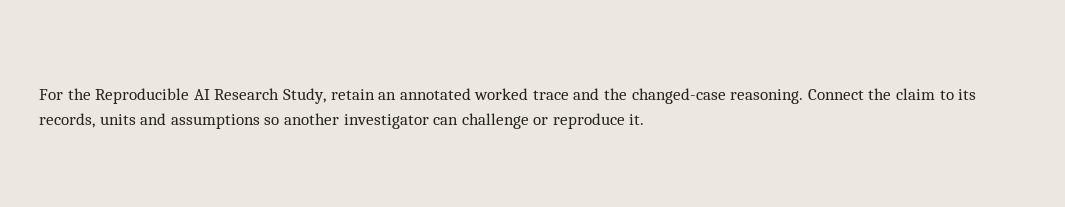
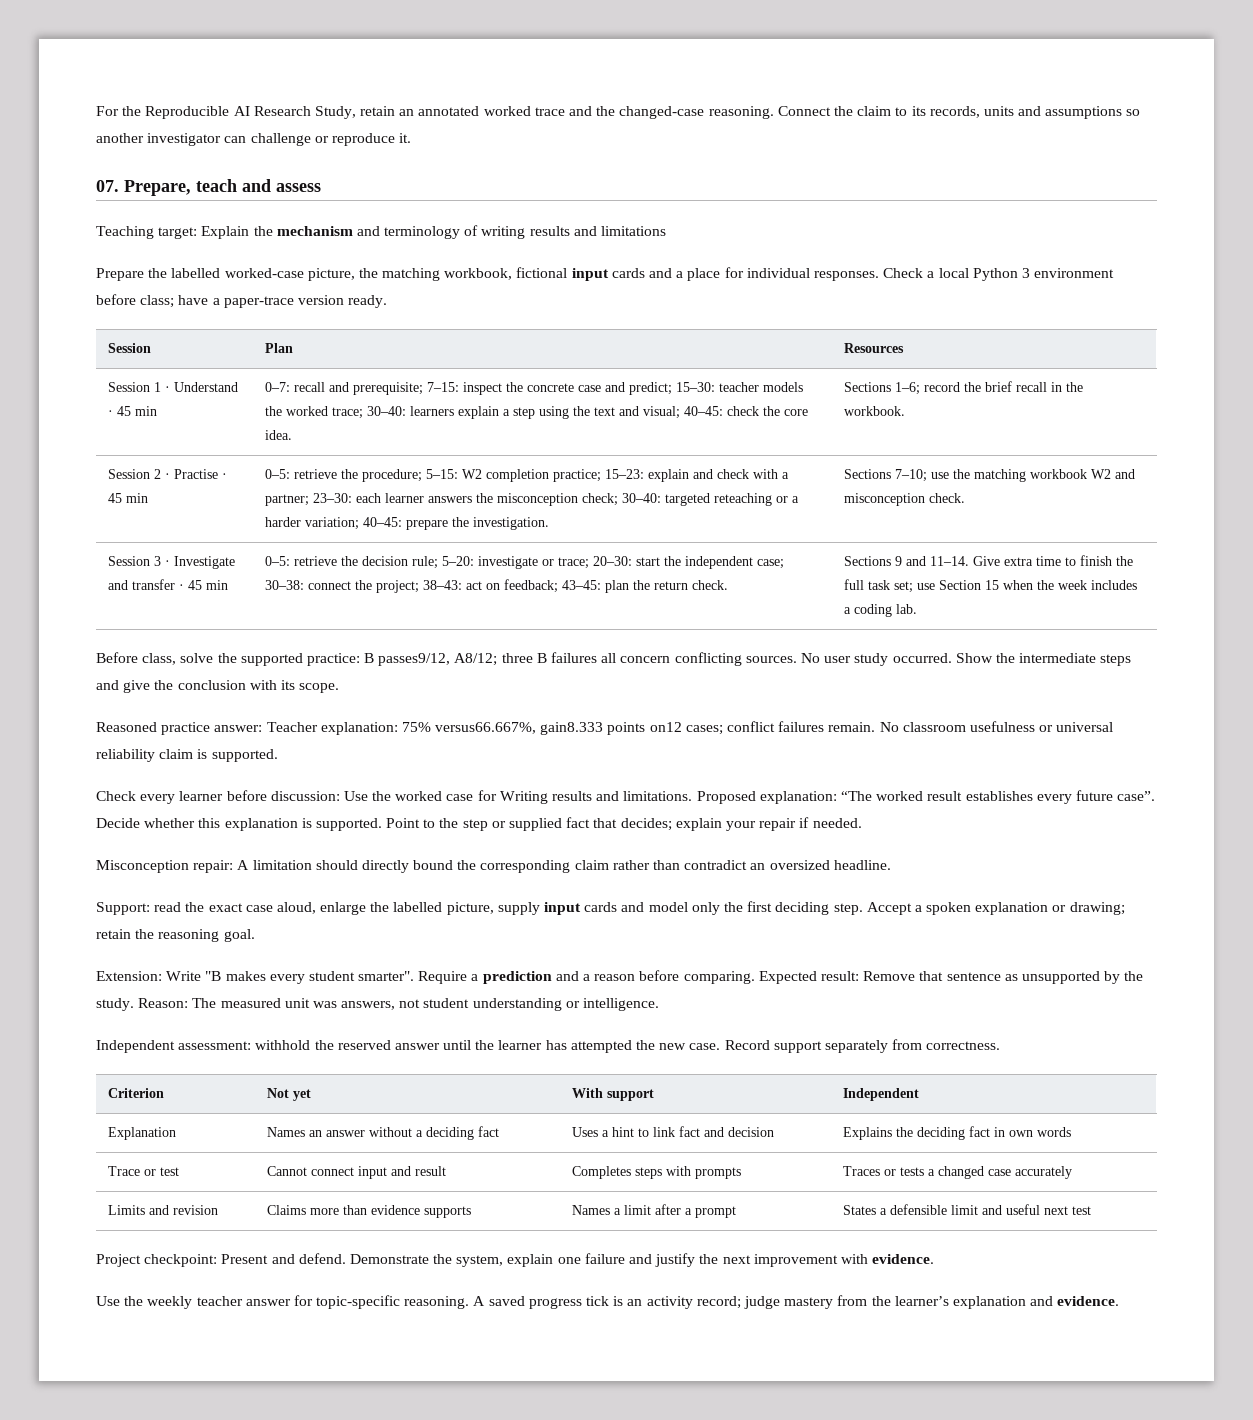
(645, 119) none -> [96,179,321,196] [96,225,667,239] [96,267,1115,281] [96,294,388,308] [108,343,152,353] [265,343,294,353] [844,343,905,353] [108,382,239,392] [108,406,158,416] [265,382,804,395] [265,406,809,419] [265,430,293,440] [844,381,1084,395] [844,406,906,416] [108,469,228,479] [108,493,149,503] [265,469,790,482] [265,493,800,506] [265,517,550,530] [844,469,1136,482] [844,493,966,506] [108,556,236,569] [108,579,229,590] [265,556,785,569] [265,579,729,593] [844,555,1134,566] [844,579,1138,593] [844,604,918,617] [96,652,1132,666] [96,680,340,693] [96,721,1114,735] [96,749,278,762] [96,790,1156,804] [96,817,862,831] [96,860,891,873] [96,901,1125,915] [96,929,255,942] [96,970,1144,984] [96,998,660,1011] [96,1039,1001,1053] [108,1088,165,1098] [267,1088,312,1101] [572,1088,655,1101] [843,1088,920,1101] [108,1127,177,1140] [267,1126,500,1140] [572,1126,775,1137] [843,1126,1072,1140] [108,1166,180,1176] [267,1166,447,1179] [572,1166,742,1179] [843,1166,1073,1179] [108,1205,219,1215] [267,1205,472,1218] [572,1204,737,1218] [843,1204,1092,1215] [96,1253,935,1267] [96,1295,1120,1309] // 07. Prepare, teach and assess // Teaching target: Explain the mechanism and terminology of writing results and limitations // Prepare the labelled worked-case picture, the matching workbook, fictional input cards and a place for individual responses. Check a local Python 3 environment before class; have a paper-trace version ready. // Session | Plan | Resources // Session 1 · Understand · 45 min | 0–7: recall and prerequisite; 7–15: inspect the concrete case and predict; 15–30: teacher models the worked trace; 30–40: learners explain a step using the text and visual; 40–45: check the core idea. | Sections 1–6; record the brief recall in the workbook. // Session 2 · Practise · 45 min | 0–5: retrieve the procedure; 5–15: W2 completion practice; 15–23: explain and check with a partner; 23–30: each learner answers the misconception check; 30–40: targeted reteaching or a harder variation; 40–45: prepare the investigation. | Sections 7–10; use the matching workbook W2 and misconception check. // Session 3 · Investigate and transfer · 45 min | 0–5: retrieve the decision rule; 5–20: investigate or trace; 20–30: start the independent case; 30–38: connect the project; 38–43: act on feedback; 43–45: plan the return check. | Sections 9 and 11–14. Give extra time to finish the full task set; use Section 15 when the week includes a coding lab. // Before class, solve the supported practice: B passes9/12, A8/12; three B failures all concern conflicting sources. No user study occurred. Show the intermediate steps and give the conclusion with its scope. // Reasoned practice answer: Teacher explanation: 75% versus66.667%, gain8.333 points on12 cases; conflict failures remain. No classroom usefulness or universal reliability claim is supported. // Check every learner before discussion: Use the worked case for Writing results and limitations. Proposed explanation: “The worked result establishes every future case”. Decide whether this explanation is supported. Point to the step or supplied fact that decides; explain your repair if needed. // Misconception repair: A limitation should directly bound the corresponding claim rather than contradict an oversized headline. // Support: read the exact case aloud, enlarge the labelled picture, supply input cards and model only the first deciding step. Accept a spoken explanation or drawing; retain the reasoning goal. // Extension: Write "B makes every student smarter". Require a prediction and a reason before comparing. Expected result: Remove that sentence as unsupported by the study. Reason: The measured unit was answers, not student understanding or intelligence. // Independent assessment: withhold the reserved answer until the learner has attempted the new case. Record support separately from correctness. // Criterion | Not yet | With support | Independent // Explanation | Names an answer without a deciding fact | Uses a hint to link fact and decision | Explains the deciding fact in own words // Trace or test | Cannot connect input and result | Completes steps with prompts | Traces or tests a changed case accurately // Limits and revision | Claims more than evidence supports | Names a limit after a prompt | States a defensible limit and useful next test // Project checkpoint: Present and defend. Demonstrate the system, explain one failure and justify the next improvement with evidence. // Use the weekly teacher answer for topic-specific reasoning. A saved progress tick is an activity record; judge mastery from the learner’s explanation and evidence.

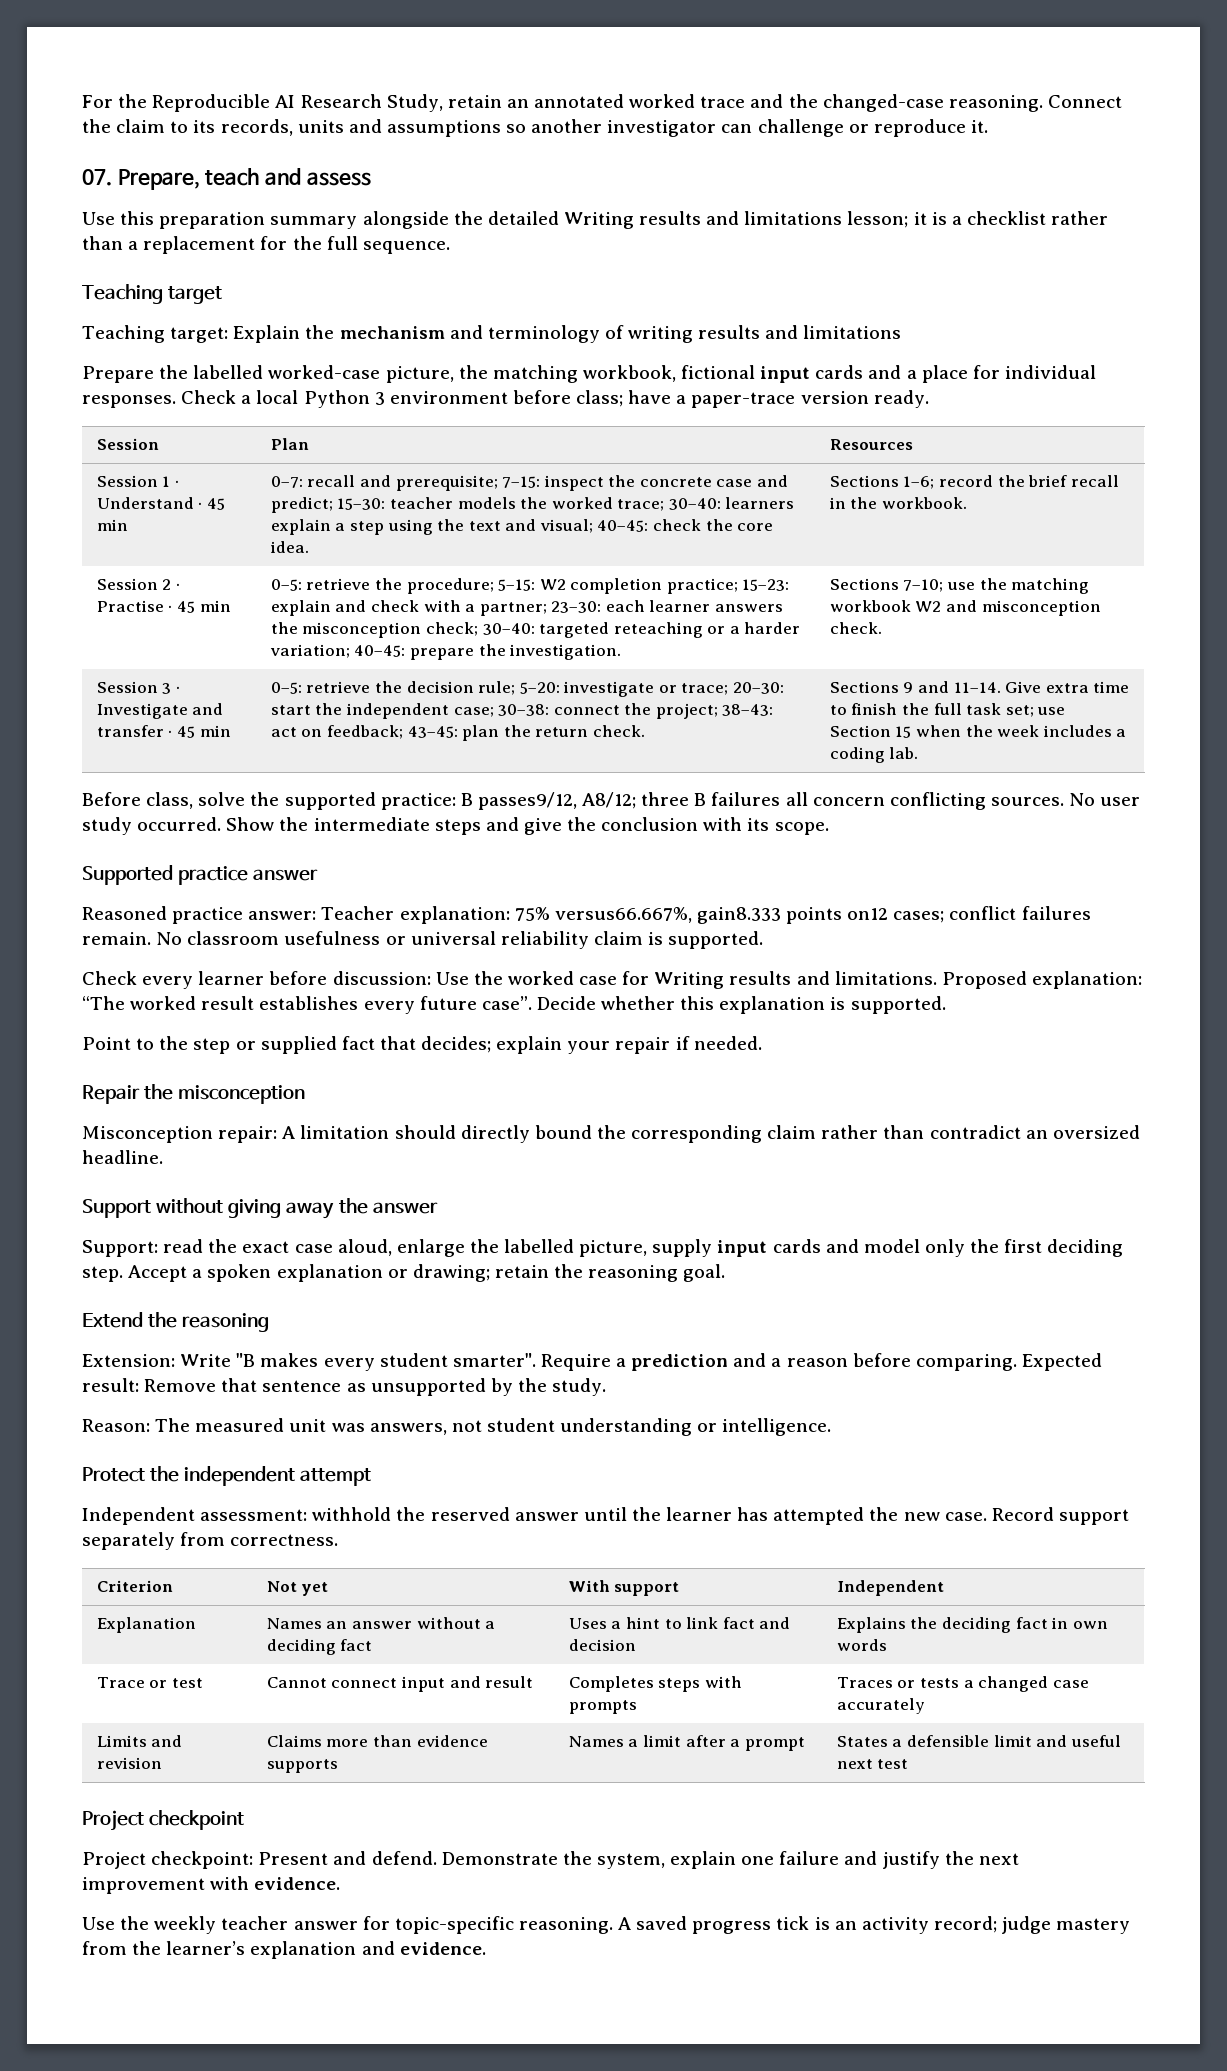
(321, 187) none -> [82,211,1109,229] [82,236,450,254] [82,284,223,304] // Use this preparation summary alongside the detailed Writing results and limitations lesson; it is a checklist rather than a replacement for the full sequence. // Teaching target
(340, 688) none -> [82,865,319,885] // Supported practice answer
(382, 824) none -> (946, 1005) //
(862, 823) none -> [82,1084,306,1104] // Repair the misconception
(891, 865) none -> [82,1198,438,1219] // Support without giving away the answer
(255, 935) none -> [82,1312,270,1332] // Extend the reasoning
(134, 1004) none -> (607, 1387) //
(660, 1004) none -> [82,1466,372,1486] // Protect the independent attempt
(1092, 1210) none -> [82,1810,245,1831] // Project checkpoint

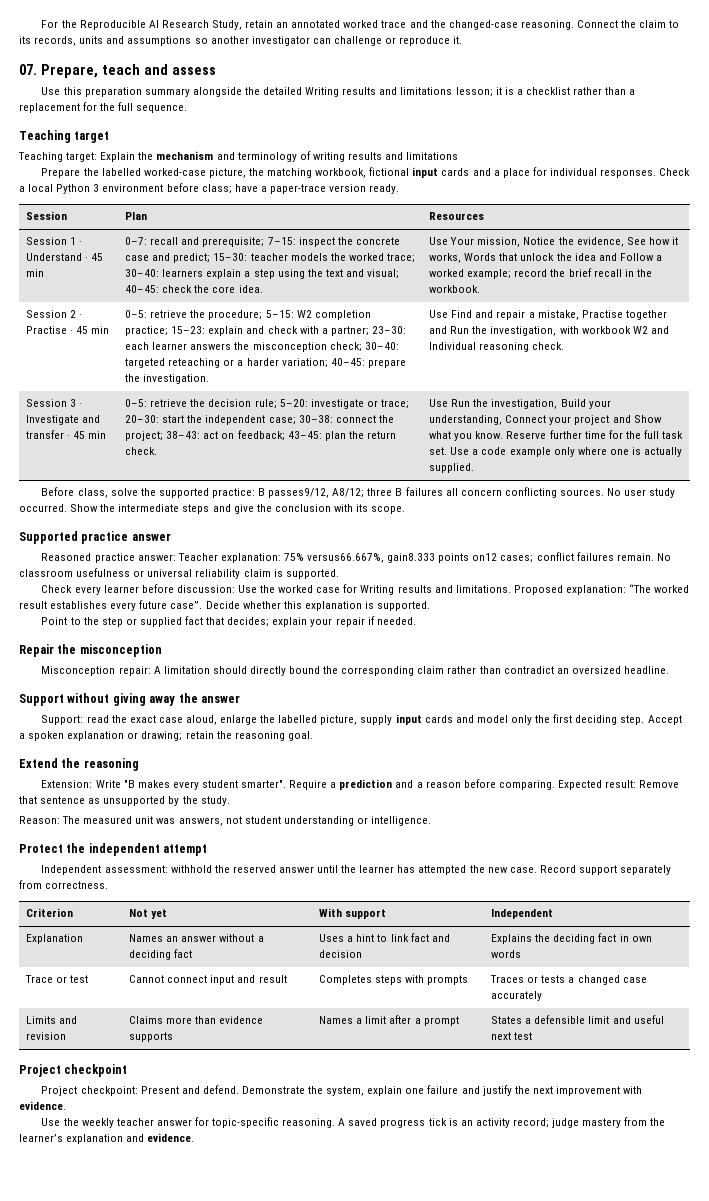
[829,475,935,489] Sections 1–6; -> [429,237,678,247] [429,253,662,263] [429,269,512,279] Use Your mission, Notice the evidence, See how it works, Words that unlock the idea and Follow a worked example;
[829,578,1090,594] Sections 7–10; use the matching -> [429,310,667,320] [429,326,579,336] Use Find and repair a mistake, Practise together and Run the investigation, with
[981,600,1101,616] misconception -> [429,342,530,352] Individual reasoning
[829,681,1130,693] [829,703,1066,717] [829,725,1127,738] [829,747,919,763] Sections 9 and 11–14. Give extra time to finish the full task set; use Section 15 when the week includes a coding lab. -> [429,399,611,409] [429,415,662,425] [429,430,684,441] [429,447,683,457] [429,463,475,473] Use Run the investigation, Build your understanding, Connect your project and Show what you know. Reserve further time for the full task set. Use a code example only where one is actually supplied.

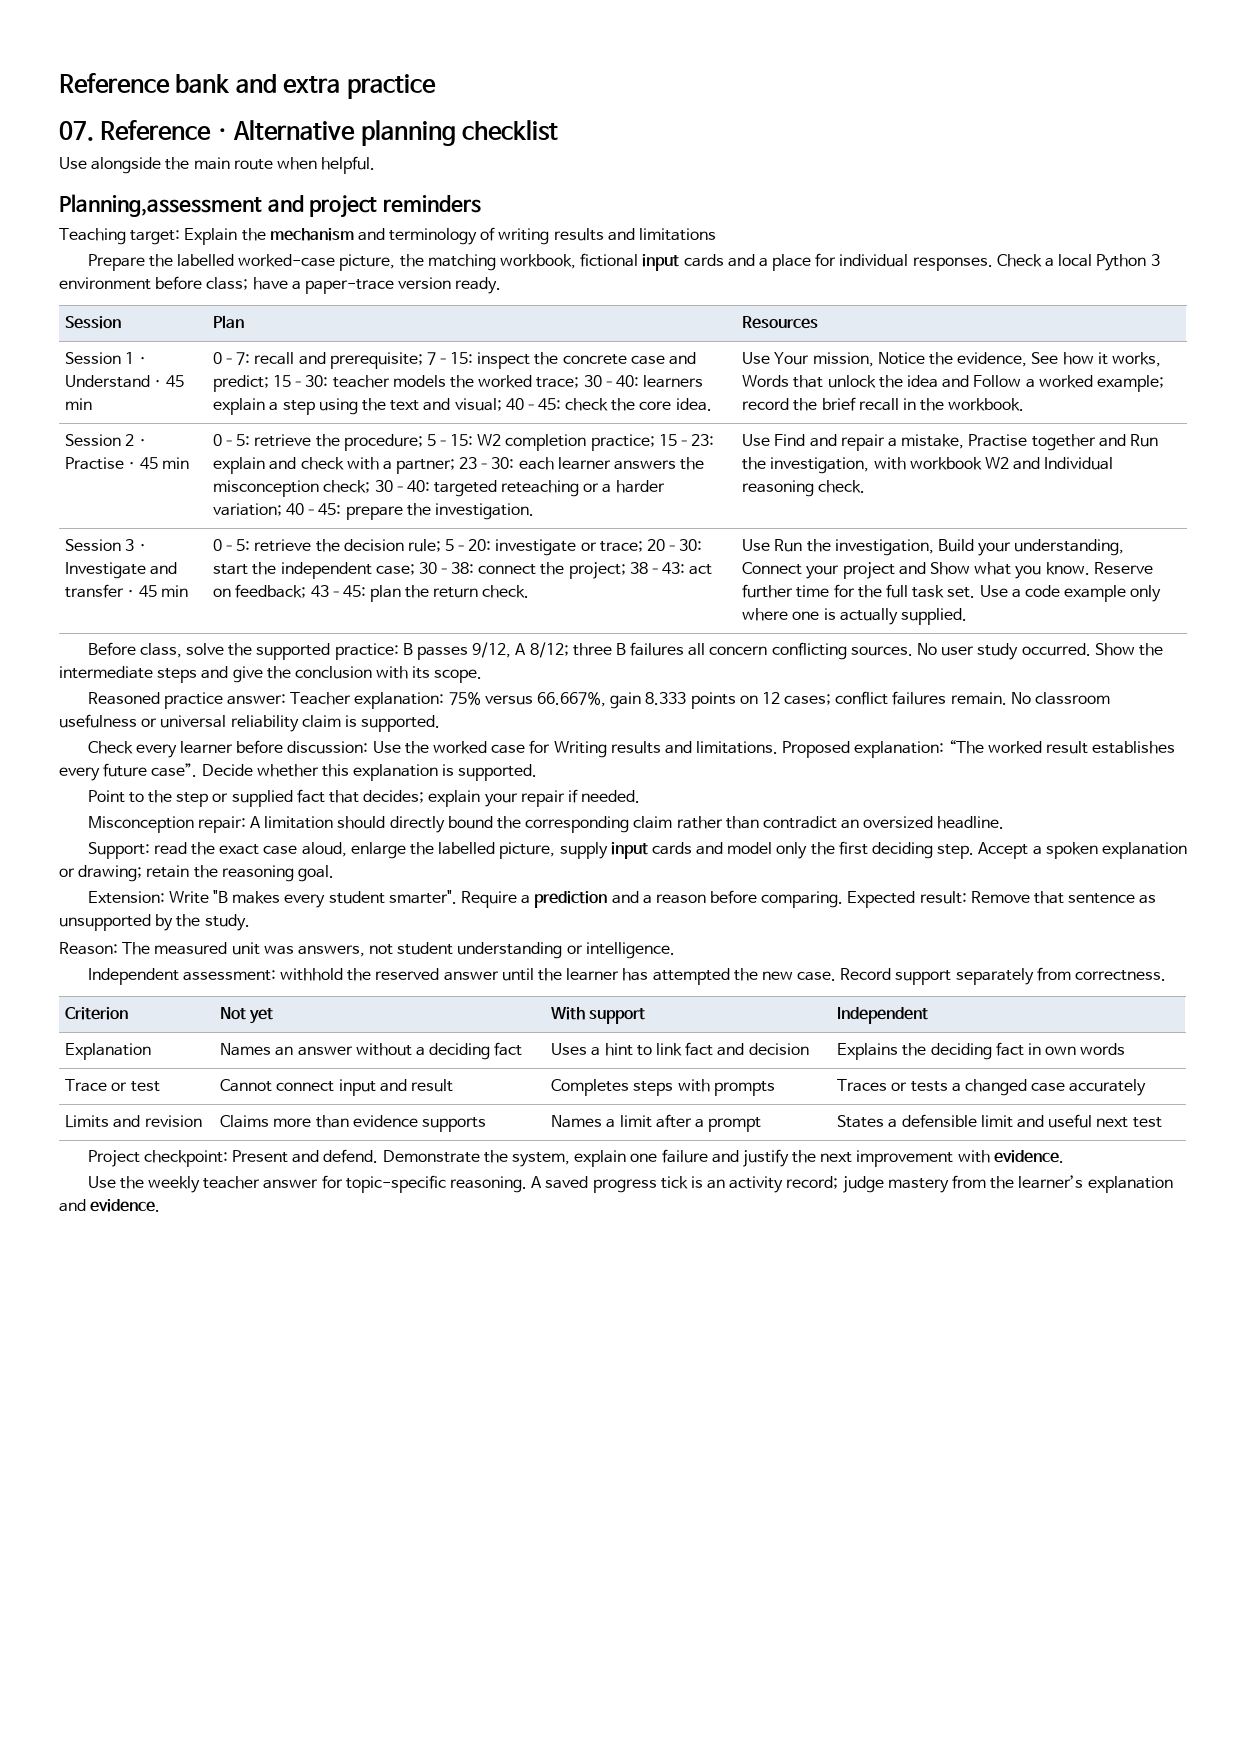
[41,20,680,30] [19,36,463,46] [19,64,216,78] [41,87,636,97] [19,102,188,113] [19,130,110,143] For the Reproducible AI Research Study, retain an annotated worked trace and the changed-case reasoning. Connect the claim to its records, units and assumptions so another investigator can challenge or reproduce it. // 07. Prepare, teach and assess // Use this preparation summary alongside the detailed Writing results and limitations lesson; it is a checklist rather than a replacement for the full sequence. // Teaching target -> [59,73,436,99] [59,120,559,146] [59,156,376,174] [59,194,481,218] Reference bank and extra practice // 07. Reference · Alternative planning checklist // Use alongside the main route when helpful. // Planning,assessment and project reminders
[268,488,365,498] passes9/12, A8/12; -> [416,642,569,660] passes 9/12, A 8/12;
[19,531,171,544] // Supported practice answer -> (483, 676) none
[307,553,498,563] versus66.667%, gain8.333 points on12 -> [484,692,780,709] versus 66.667%, gain 8.333 points on 12
[19,644,162,657] // Repair the misconception -> (641, 796) none
[19,693,240,706] // Support without giving away the answer -> (1005, 822) none
[19,758,139,771] // Extend the reasoning -> (334, 873) none
[19,843,208,856] // Protect the independent attempt -> (675, 950) none
[19,1064,128,1077] // Project checkpoint -> (1162, 1122) none

